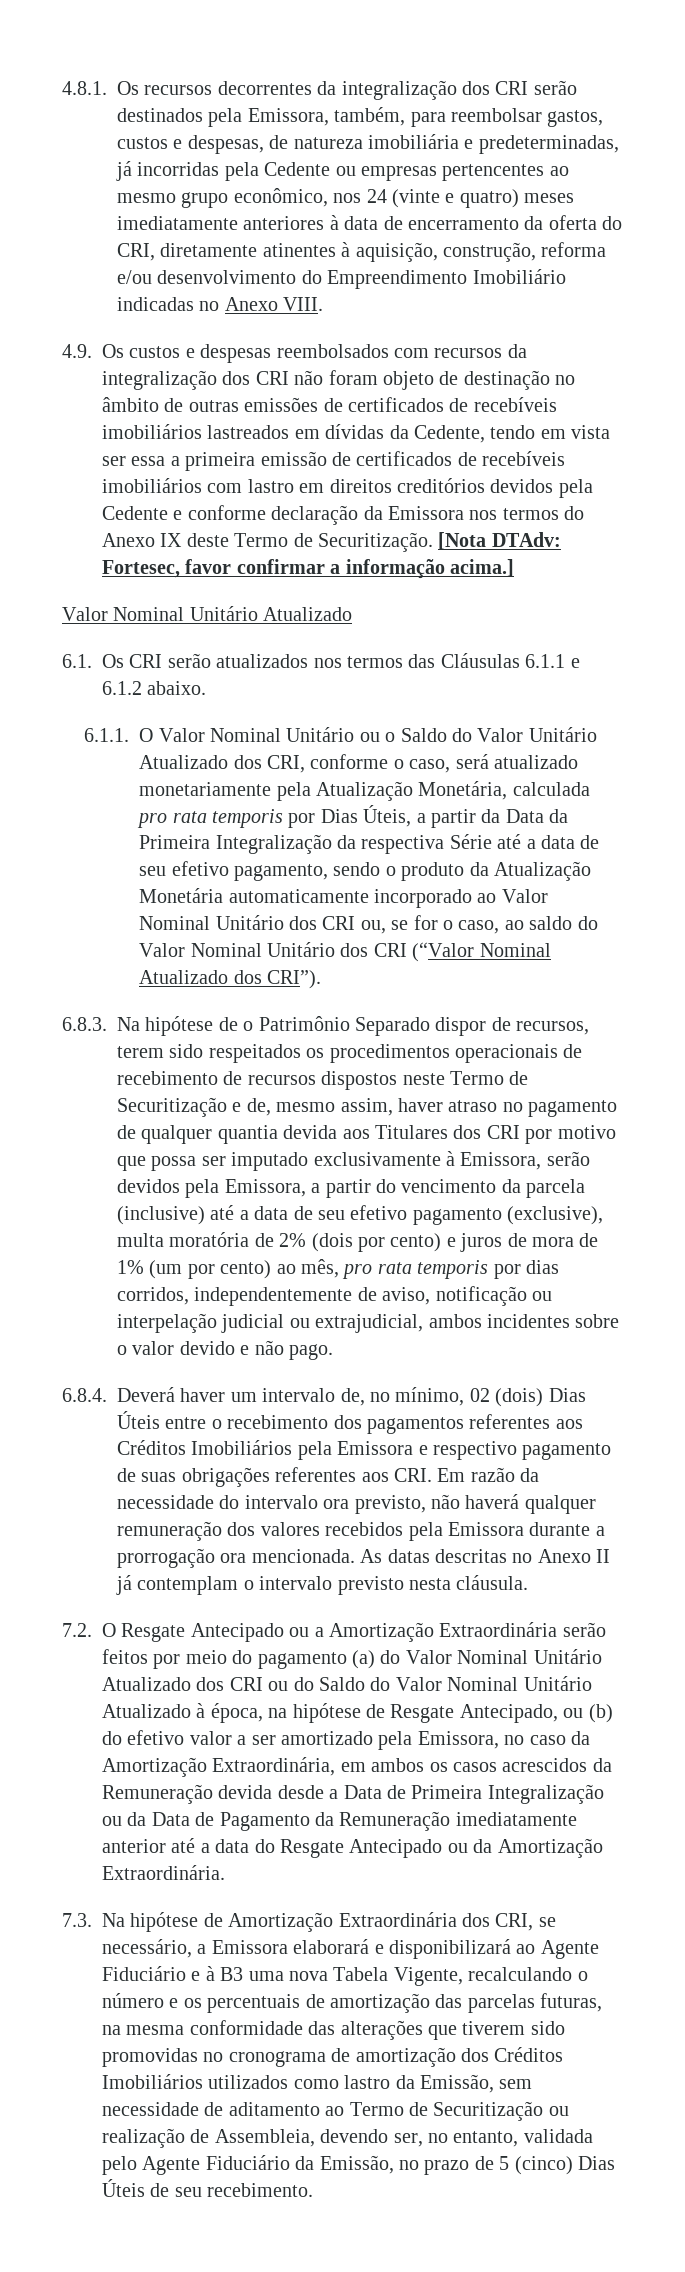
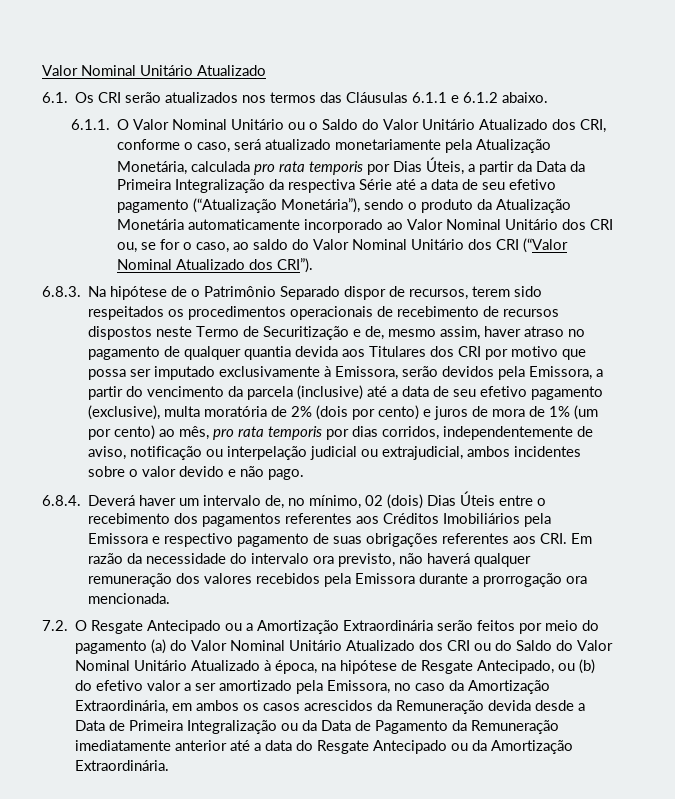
[62,80,577,100] [117,107,604,127] [117,134,619,154] [116,161,569,181] [117,188,575,208] [117,215,623,230] [117,242,607,262] [117,269,566,289] [117,297,324,311] [62,344,527,363] [102,370,576,390] [102,397,557,412] [102,424,611,443] [102,451,566,471] [102,478,593,498] [102,505,585,525] [102,532,561,552] [102,559,514,579] 4.8.1. Os recursos decorrentes da integralização dos CRI serão destinados pela Emissora, também, para reembolsar gastos, custos e despesas, de natureza imobiliária e predeterminadas, já incorridas pela Cedente ou empresas pertencentes ao mesmo grupo econômico, nos 24 (vinte e quatro) meses imediatamente anteriores à data de encerramento da oferta do CRI, diretamente atinentes à aquisição, construção, reforma e/ou desenvolvimento do Empreendimento Imobiliário indicadas no Anexo VIII. // 4.9. Os custos e despesas reembolsados com recursos da integralização dos CRI não foram objeto de destinação no âmbito de outras emissões de certificados de recebíveis imobiliários lastreados em dívidas da Cedente, tendo em vista ser essa a primeira emissão de certificados de recebíveis imobiliários com lastro em direitos creditórios devidos pela Cedente e conforme declaração da Emissora nos termos do Anexo IX deste Termo de Securitização. [Nota DTAdv: Fortesec, favor confirmar a informação acima.] // -> (42, 70) none
[234,864,329,881] pagamento, -> [117,198,361,213] pagamento (“Atualização Monetária”),
[360,1549,611,1563] [116,1575,529,1595] As datas descritas no Anexo II já contemplam o intervalo previsto nesta cláusula. -> (171, 598) none
[62,1912,556,1932] [102,1939,599,1959] [102,1966,588,1986] [102,1993,603,2013] [102,2020,565,2040] [102,2047,564,2067] [102,2074,533,2093] [102,2101,569,2121] [102,2128,593,2148] [102,2155,615,2175] [102,2179,314,2197] // 7.3. Na hipótese de Amortização Extraordinária dos CRI, se necessário, a Emissora elaborará e disponibilizará ao Agente Fiduciário e à B3 uma nova Tabela Vigente, recalculando o número e os percentuais de amortização das parcelas futuras, na mesma conformidade das alterações que tiverem sido promovidas no cronograma de amortização dos Créditos Imobiliários utilizados como lastro da Emissão, sem necessidade de aditamento ao Termo de Securitização ou realização de Assembleia, devendo ser, no entanto, validada pelo Agente Fiduciário da Emissão, no prazo de 5 (cinco) Dias Úteis de seu recebimento. -> (170, 765) none

